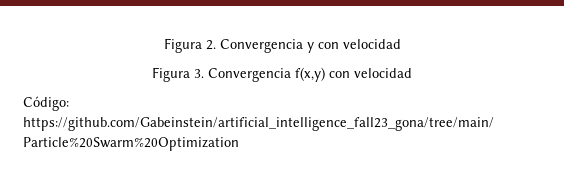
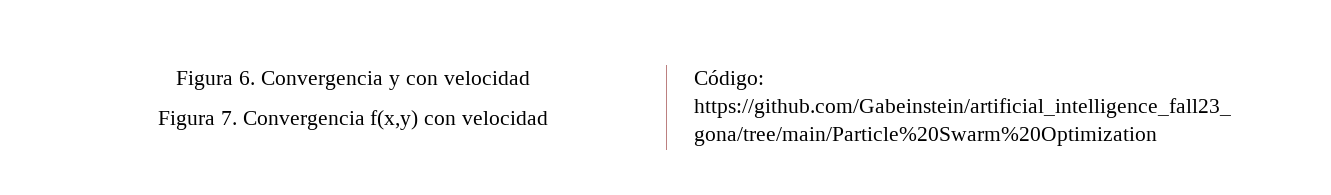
[163,38,216,53] Figura 2. -> [176,71,256,90] Figura 6.
[194,69,204,78] 3. -> [220,111,237,125] 7.

